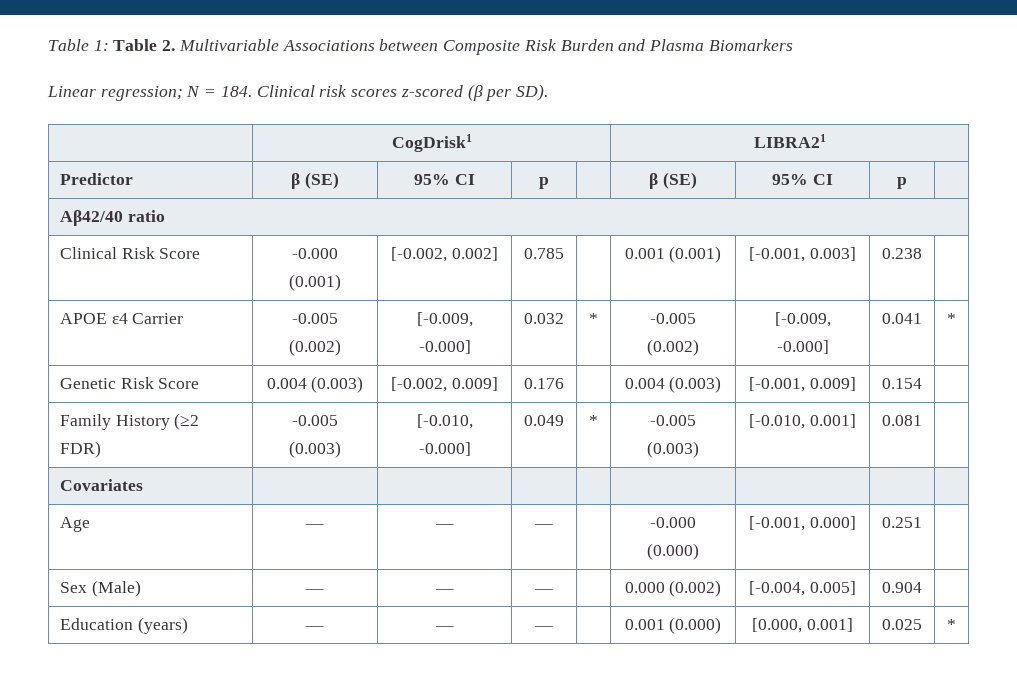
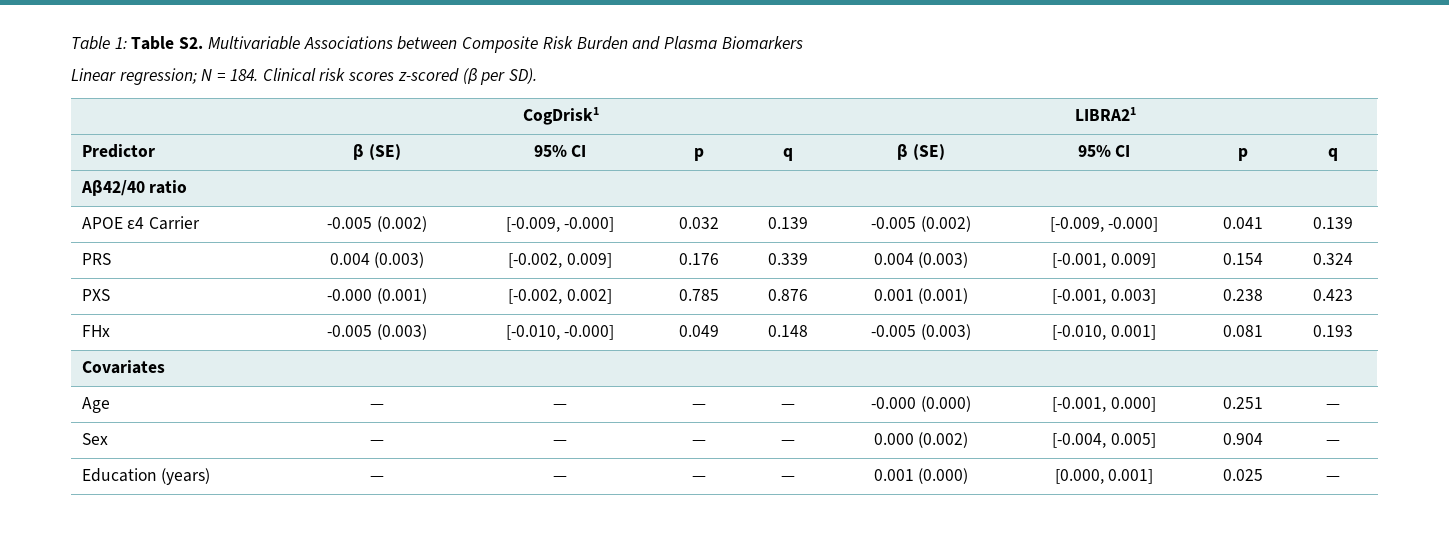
[162,40,176,51] 2. -> [179,37,204,49] S2.
[649,172,697,189] [772,174,833,185] [897,177,907,189] | β (SE) | 95% CI | p | -> [783,148,793,161] [897,144,945,160] [1077,145,1131,157] [1238,148,1248,161] [1327,148,1338,161] q | β (SE) | 95% CI | p | q
[59,247,201,259] [292,248,338,259] [289,274,341,291] [391,247,498,262] [524,248,564,259] [624,246,722,263] [749,247,856,262] [882,248,922,259] // Clinical Risk Score | -0.000 (0.001) | [-0.002, 0.002] | 0.785 | | 0.001 (0.001) | [-0.001, 0.003] | 0.238 | -> (188, 187) none
[589,313,598,324] * -> [768,217,808,229] 0.139
[947,313,956,324] [59,377,200,389] * // Genetic Risk Score -> [1312,217,1353,229] [81,253,111,265] 0.139 // PRS
(564, 383) none -> [768,253,808,265] 0.339
[59,413,200,430] [59,441,101,458] // Family History (≥2 FDR) -> [1312,253,1353,265] [81,289,110,301] [327,288,427,304] [508,289,612,304] [679,289,719,301] [768,289,808,301] [873,288,969,304] [1052,289,1156,304] [1223,289,1263,301] [1312,289,1353,301] [81,325,110,337] 0.324 // PXS | -0.000 (0.001) | [-0.002, 0.002] | 0.785 | 0.876 | 0.001 (0.001) | [-0.001, 0.003] | 0.238 | 0.423 // FHx
[589,415,598,426] * -> [768,325,808,337] 0.148
(922, 420) none -> [1312,325,1353,337] 0.193
(553, 526) none -> [781,404,795,409] —
(922, 522) none -> [1325,404,1340,409] —
[91,580,141,597] [305,589,324,593] [434,589,454,593] [534,589,553,593] (Male) | — | — | — | -> [370,440,384,445] [553,440,567,445] [692,440,706,445] [781,440,795,445] | — | — | — | —
(922, 587) none -> [1325,440,1340,445] —
(553, 628) none -> [781,476,795,481] —
[947,619,956,630] * -> [1325,476,1340,481] —

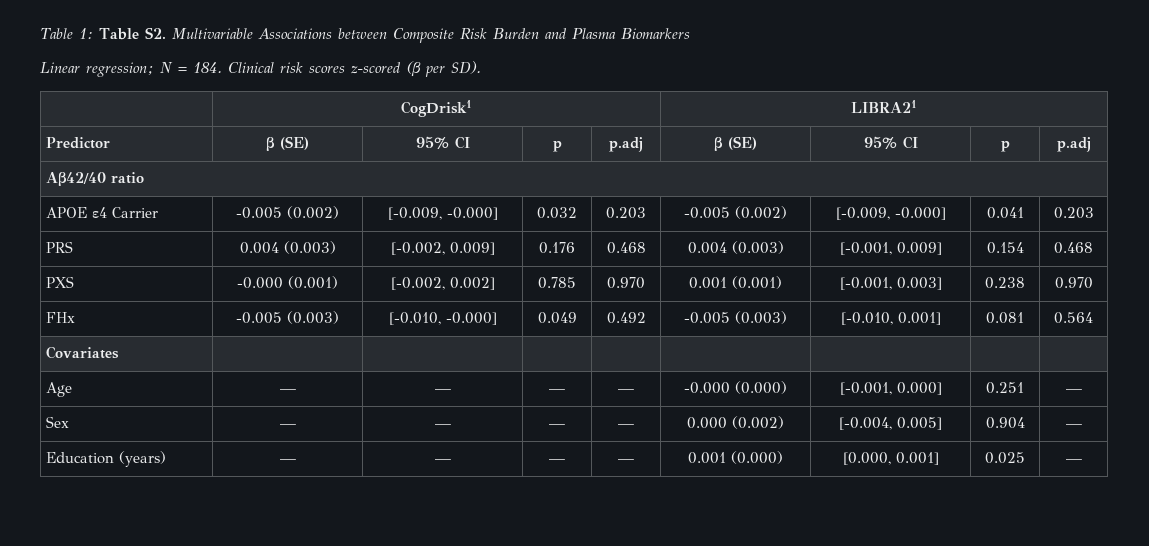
[783,148,793,161] [897,144,945,160] [1077,145,1131,157] [1238,148,1248,161] [1327,148,1338,161] q | β (SE) | 95% CI | p | q -> [609,137,643,152] [714,136,757,151] [863,136,918,149] [1000,141,1010,152] [1056,137,1091,152] p.adj | β (SE) | 95% CI | p | p.adj
[768,217,808,229] 0.139 -> [606,207,646,219] 0.203
[1312,217,1353,229] 0.139 -> [1053,207,1094,219] 0.203
[768,253,808,265] 0.339 -> [606,242,646,254] 0.468
[1312,253,1353,265] 0.324 -> [1054,242,1093,254] 0.468
[768,289,808,301] 0.876 -> [607,277,645,289] 0.970
[1312,289,1353,301] 0.423 -> [1054,277,1093,289] 0.970
[768,325,808,337] 0.148 -> [606,312,646,324] 0.492
[1312,325,1353,337] 0.193 -> [1054,312,1093,324] 0.564

